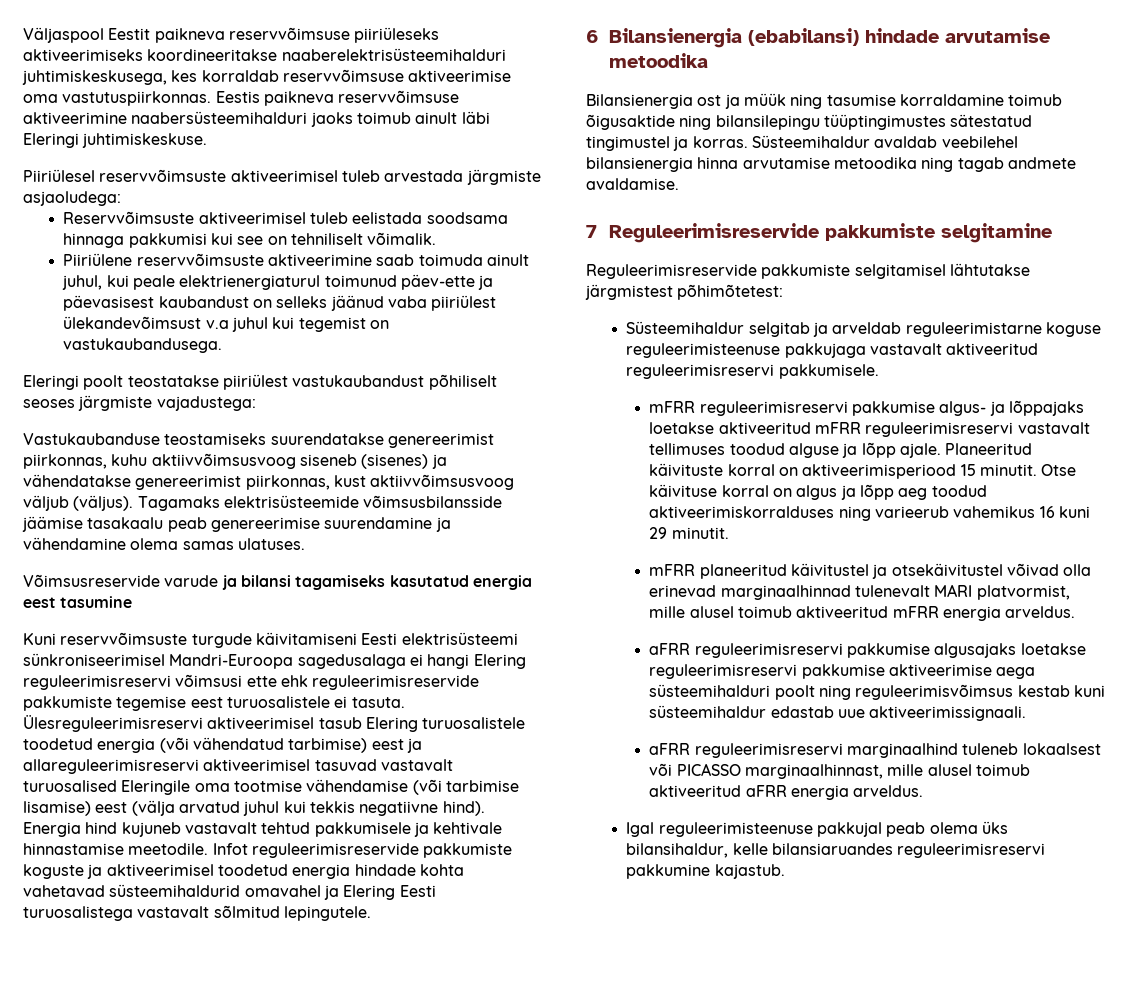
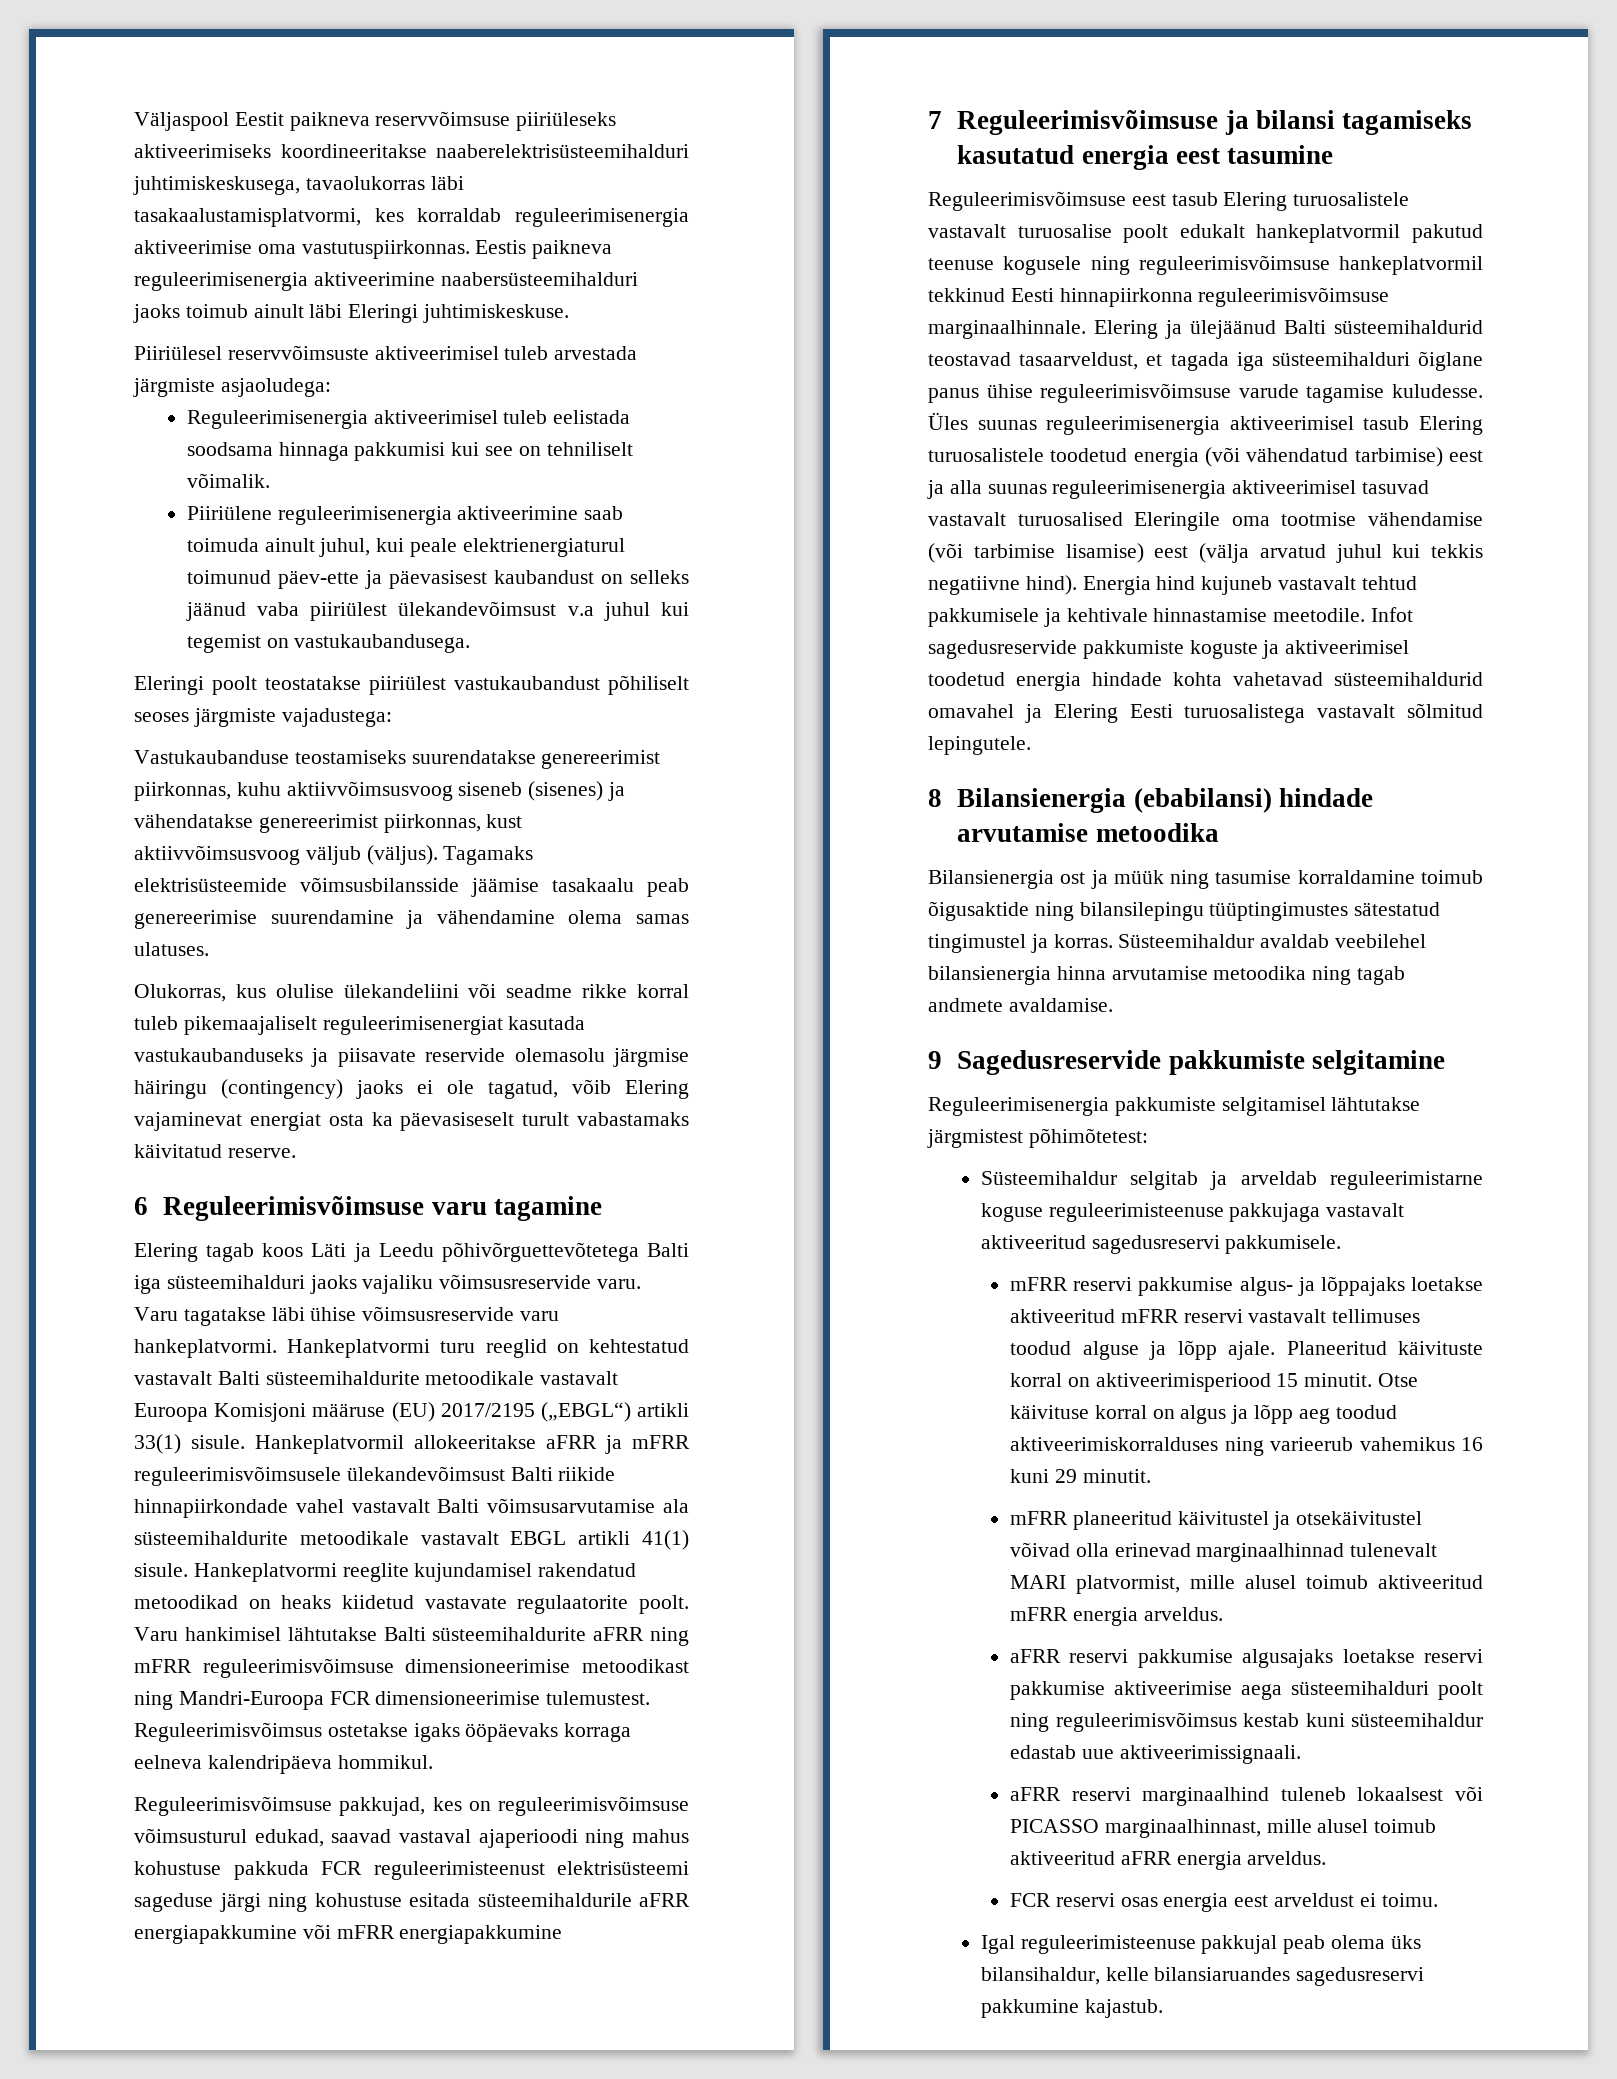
(167, 77) none -> [305,176,464,190] [134,208,361,227] tavaolukorras läbi tasakaalustamisplatvormi,
[282,69,404,82] reservvõimsuse -> [515,208,689,227] reguleerimisenergia
[338,90,460,103] reservvõimsuse -> [134,272,308,291] reguleerimisenergia
[63,211,195,224] Reservvõimsuste -> [186,410,368,429] Reguleerimisenergia
[136,253,264,266] reservvõimsuste -> [277,506,452,525] reguleerimisenergia
[23,574,219,587] Võimsusreservide varude -> [134,983,689,1002] [134,1016,586,1035] [134,1048,689,1067] [134,1079,689,1099] [134,1112,689,1131] [134,1144,296,1158] [134,1196,602,1221] [134,1242,689,1262] [134,1274,642,1294] [134,1306,560,1326] [134,1339,689,1358] [134,1371,619,1385] [134,1402,689,1422] [134,1434,690,1454] [134,1466,616,1486] [134,1498,689,1518] [134,1530,689,1550] [134,1563,637,1582] [134,1595,689,1614] [134,1627,689,1646] [134,1658,689,1678] [134,1691,651,1710] [134,1722,632,1742] [134,1755,433,1774] [134,1796,689,1816] [134,1828,689,1848] [134,1861,689,1880] [134,1893,690,1912] [134,1924,563,1944] [928,110,1219,135] Olukorras, kus olulise ülekandeliini või seadme rikke korral tuleb pikemaajaliselt reguleerimisenergiat kasutada vastukaubanduseks ja piisavate reservide olemasolu järgmise häiringu (contingency) jaoks ei ole tagatud, võib Elering vajaminevat energiat osta ka päevasiseselt turult vabastamaks käivitatud reserve. // 6 Reguleerimisvõimsuse varu tagamine // Elering tagab koos Läti ja Leedu põhivõrguettevõtetega Balti iga süsteemihalduri jaoks vajaliku võimsusreservide varu. Varu tagatakse läbi ühise võimsusreservide varu hankeplatvormi. Hankeplatvormi turu reeglid on kehtestatud vastavalt Balti süsteemihaldurite metoodikale vastavalt Euroopa Komisjoni määruse (EU) 2017/2195 („EBGL“) artikli 33(1) sisule. Hankeplatvormil allokeeritakse aFRR ja mFRR reguleerimisvõimsusele ülekandevõimsust Balti riikide hinnapiirkondade vahel vastavalt Balti võimsusarvutamise ala süsteemihaldurite metoodikale vastavalt EBGL artikli 41(1) sisule. Hankeplatvormi reeglite kujundamisel rakendatud metoodikad on heaks kiidetud vastavate regulaatorite poolt. Varu hankimisel lähtutakse Balti süsteemihaldurite aFRR ning mFRR reguleerimisvõimsuse dimensioneerimise metoodikast ning Mandri-Euroopa FCR dimensioneerimise tulemustest. Reguleerimisvõimsus ostetakse igaks ööpäevaks korraga eelneva kalendripäeva hommikul. // Reguleerimisvõimsuse pakkujad, kes on reguleerimisvõimsuse võimsusturul edukad, saavad vastaval ajaperioodi ning mahus kohustuse pakkuda FCR reguleerimisteenust elektrisüsteemi sageduse järgi ning kohustuse esitada süsteemihaldurile aFRR energiapakkumine või mFRR energiapakkumine // 7 Reguleerimisvõimsuse
[23,632,518,648] [23,653,526,669] [23,674,480,690] [23,696,405,711] [23,715,203,732] Kuni reservvõimsuste turgude käivitamiseni Eesti elektrisüsteemi sünkroniseerimisel Mandri-Euroopa sagedusalaga ei hangi Elering reguleerimisreservi võimsusi ette ehk reguleerimisreservide pakkumiste tegemise eest turuosalistele ei tasuta. Ülesreguleerimisreservi -> [928,191,1410,211] [928,224,1483,243] [928,255,1483,275] [928,287,1390,307] [928,320,1483,339] [928,351,1483,371] [928,383,1483,403] [928,412,1221,435] Reguleerimisvõimsuse eest tasub Elering turuosalistele vastavalt turuosalise poolt edukalt hankeplatvormil pakutud teenuse kogusele ning reguleerimisvõimsuse hankeplatvormil tekkinud Eesti hinnapiirkonna reguleerimisvõimsuse marginaalhinnale. Elering ja ülejäänud Balti süsteemihaldurid teostavad tasaarveldust, et tagada iga süsteemihalduri õiglane panus ühise reguleerimisvõimsuse varude tagamise kuludesse. Üles suunas reguleerimisenergia
[23,759,199,774] allareguleerimisreservi -> [949,480,1227,499] alla suunas reguleerimisenergia
[251,843,419,858] reguleerimisreservide -> [928,640,1077,659] sagedusreservide
[586,30,599,43] 6 -> [928,789,942,807] 8
[586,223,819,243] 7 Reguleerimisreservide -> [928,1050,1162,1075] 9 Sagedusreservide
[586,264,757,279] Reguleerimisreservide -> [928,1097,1109,1116] Reguleerimisenergia
[626,364,775,379] reguleerimisreservi -> [1091,1235,1220,1254] sagedusreservi
[699,401,848,416] reguleerimisreservi -> [1073,1277,1133,1291] reservi
[865,422,1014,437] reguleerimisreservi -> [1183,1309,1243,1323] reservi
[694,643,843,658] reguleerimisreservi -> [1069,1649,1129,1663] reservi
[649,664,798,679] reguleerimisreservi -> [1424,1649,1483,1663] reservi
[694,743,843,758] reguleerimisreservi -> [1071,1787,1131,1801] reservi
(924, 791) none -> [1010,1893,1438,1912] // FCR reservi osas energia eest arveldust ei toimu.
[897,843,1046,858] reguleerimisreservi -> [1296,1967,1425,1986] sagedusreservi

